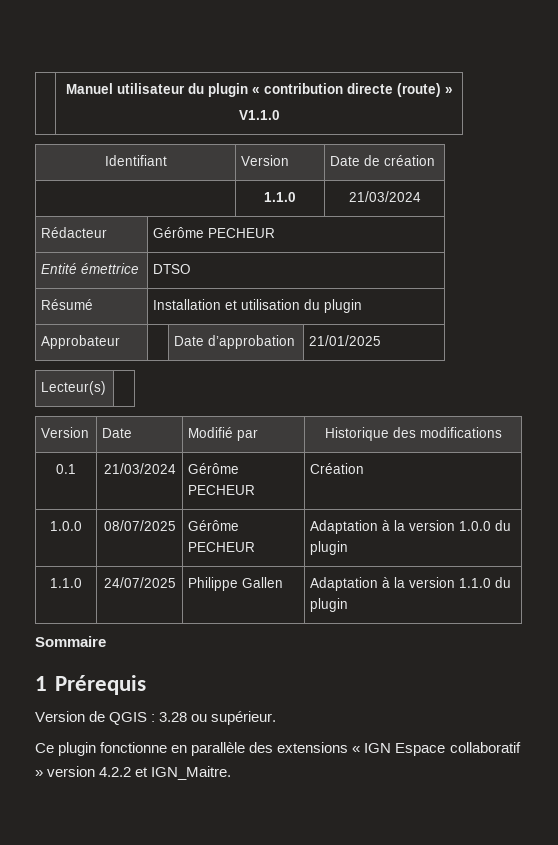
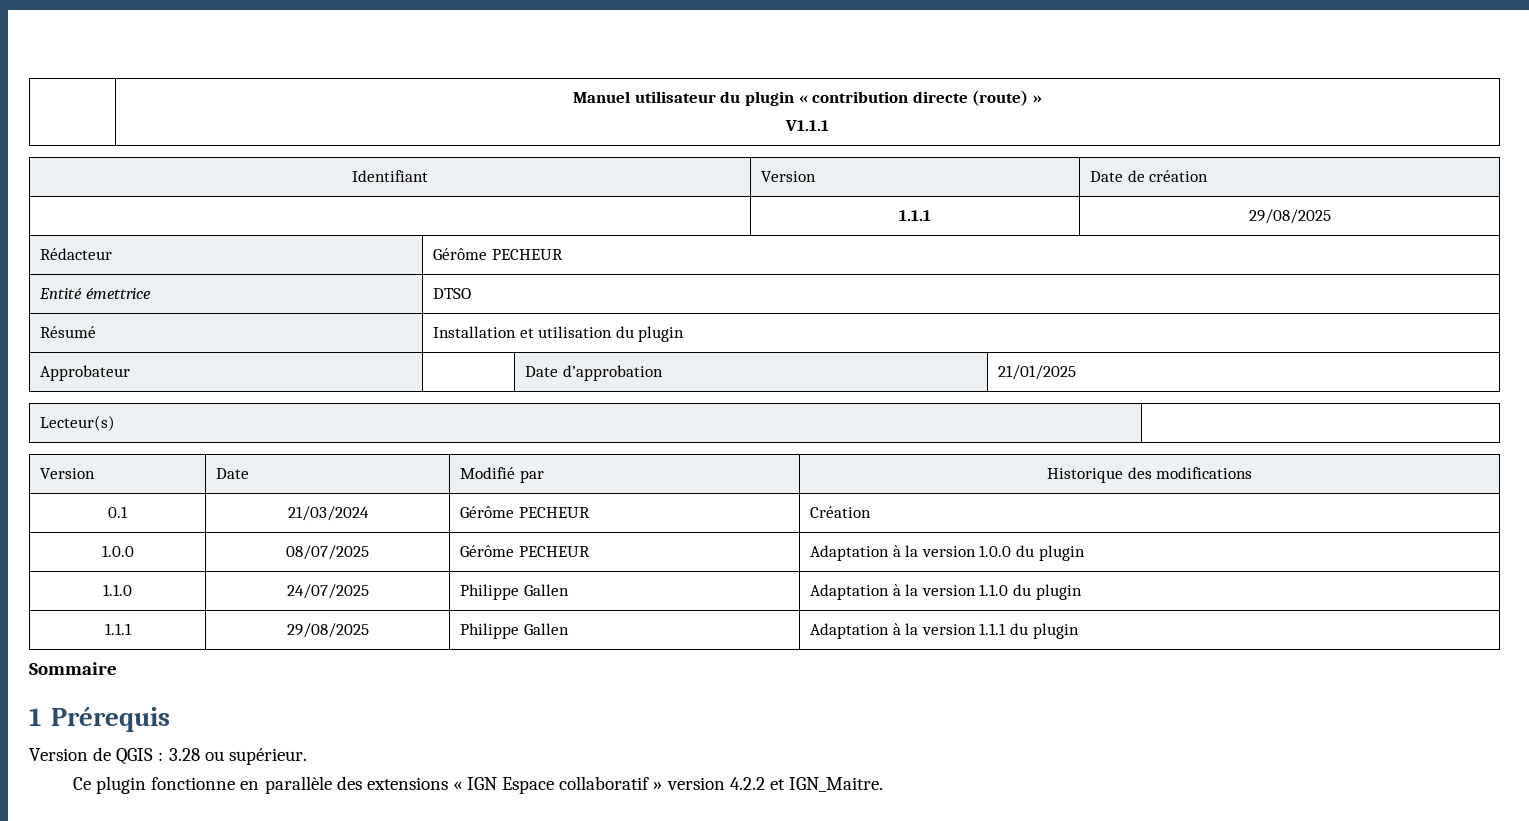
[238,110,280,120] V1.1.0 -> [785,120,829,131] V1.1.1
[264,192,296,202] [348,191,421,202] 1.1.0 | 21/03/2024 -> [899,210,931,221] [1248,209,1331,224] 1.1.1 | 29/08/2025
(349, 605) none -> [104,623,132,635] [286,623,369,638] [460,623,569,639] [810,623,1079,639] // 1.1.1 | 29/08/2025 | Philippe Gallen | Adaptation à la version 1.1.1 du plugin

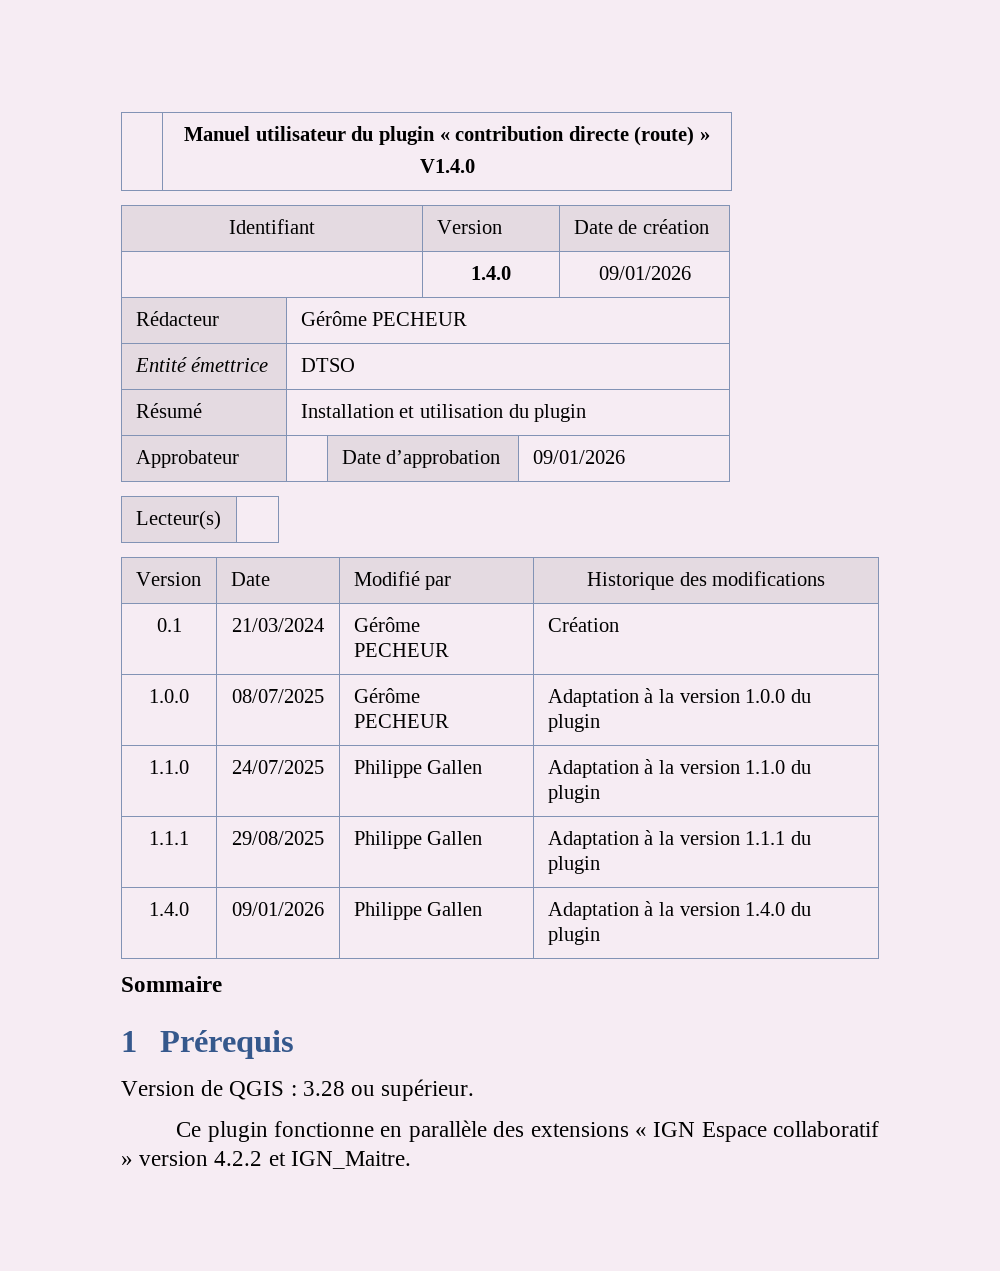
[785,120,829,131] V1.1.1 -> [419,159,475,173] V1.4.0
[899,210,931,221] [1248,209,1331,224] 1.1.1 | 29/08/2025 -> [471,266,511,280] [598,266,691,280] 1.4.0 | 09/01/2026
[998,365,1077,380] 21/01/2025 -> [532,450,625,464] 09/01/2026
(1079, 631) none -> [149,902,189,916] [232,902,324,916] [353,902,483,920] [547,901,811,920] [547,927,600,945] // 1.4.0 | 09/01/2026 | Philippe Gallen | Adaptation à la version 1.4.0 du plugin

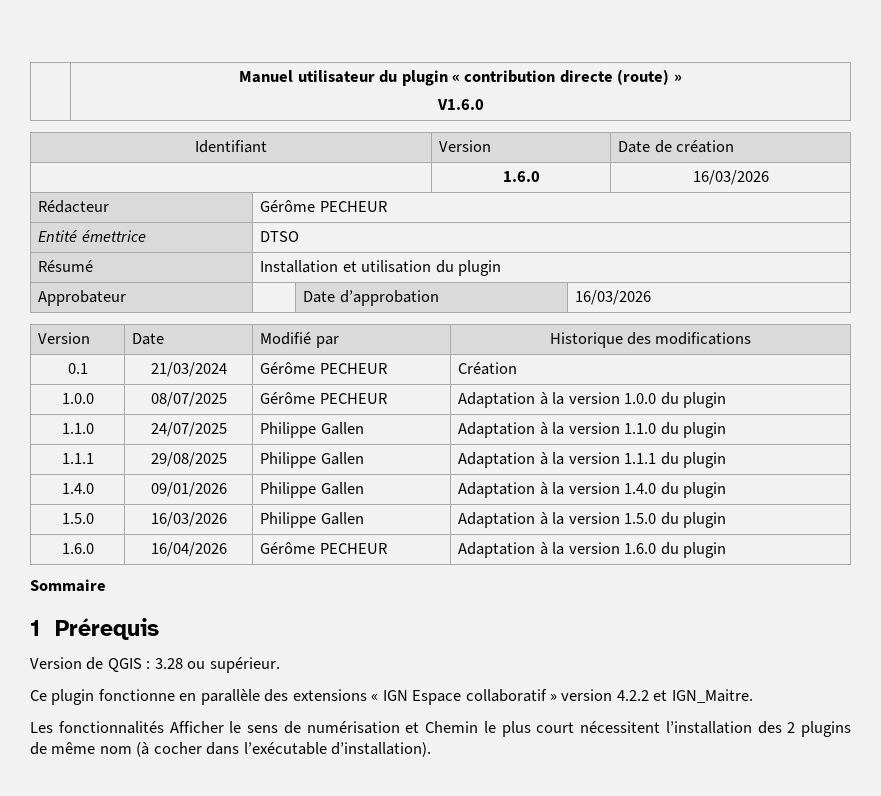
[419,159,475,173] V1.4.0 -> [436,99,484,110] V1.6.0
[471,266,511,280] [598,266,691,280] 1.4.0 | 09/01/2026 -> [502,171,540,182] [692,170,769,185] 1.6.0 | 16/03/2026
[532,450,625,464] [135,510,221,530] 09/01/2026 // Lecteur(s) | -> [575,290,652,305] 16/03/2026
(600, 936) none -> [61,513,94,524] [150,512,227,527] [260,512,364,528] [458,512,726,528] [61,543,94,554] [150,542,227,557] [260,542,387,554] [458,542,726,558] // 1.5.0 | 16/03/2026 | Philippe Gallen | Adaptation à la version 1.5.0 du plugin // 1.6.0 | 16/04/2026 | Gérôme PECHEUR | Adaptation à la version 1.6.0 du plugin
(411, 1160) none -> [30,721,851,737] [30,742,432,757] // Les fonctionnalités Afficher le sens de numérisation et Chemin le plus court nécessitent l’installation des 2 plugins de même nom (à cocher dans l’exécutable d’installation).

